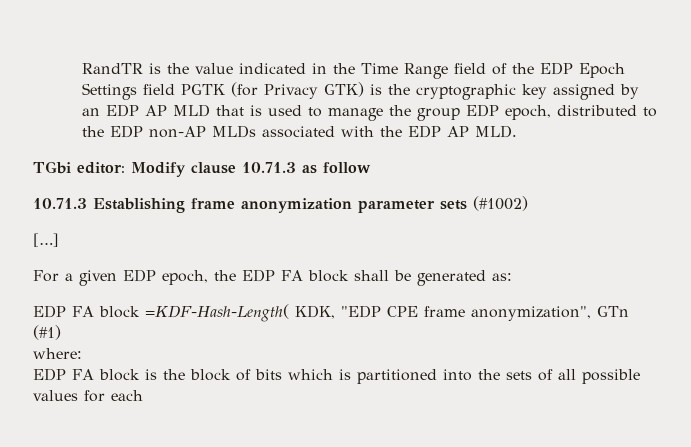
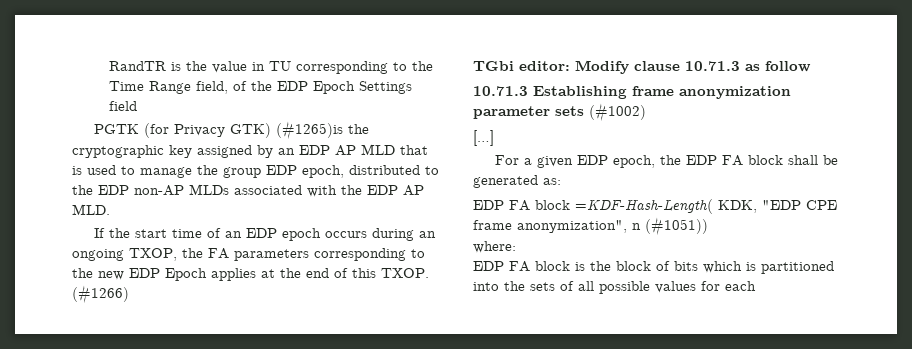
[238,63,327,74] indicated in -> [252,61,408,74] in TU corresponding to
[453,63,486,74] field -> [196,81,229,94] field,
(175, 89) none -> (138, 106) //
[369,84,382,95] is -> [275,121,343,140] (#1265)is
(517, 131) none -> [93,228,436,241] [72,248,425,261] [72,268,429,281] [72,285,129,304] // If the start time of an EDP epoch occurs during an ongoing TXOP, the FA parameters corresponding to the new EDP Epoch applies at the end of this TXOP. (#1266)
[596,306,629,317] [33,325,61,340] GTn (#1) -> [632,217,708,236] n (#1051))

